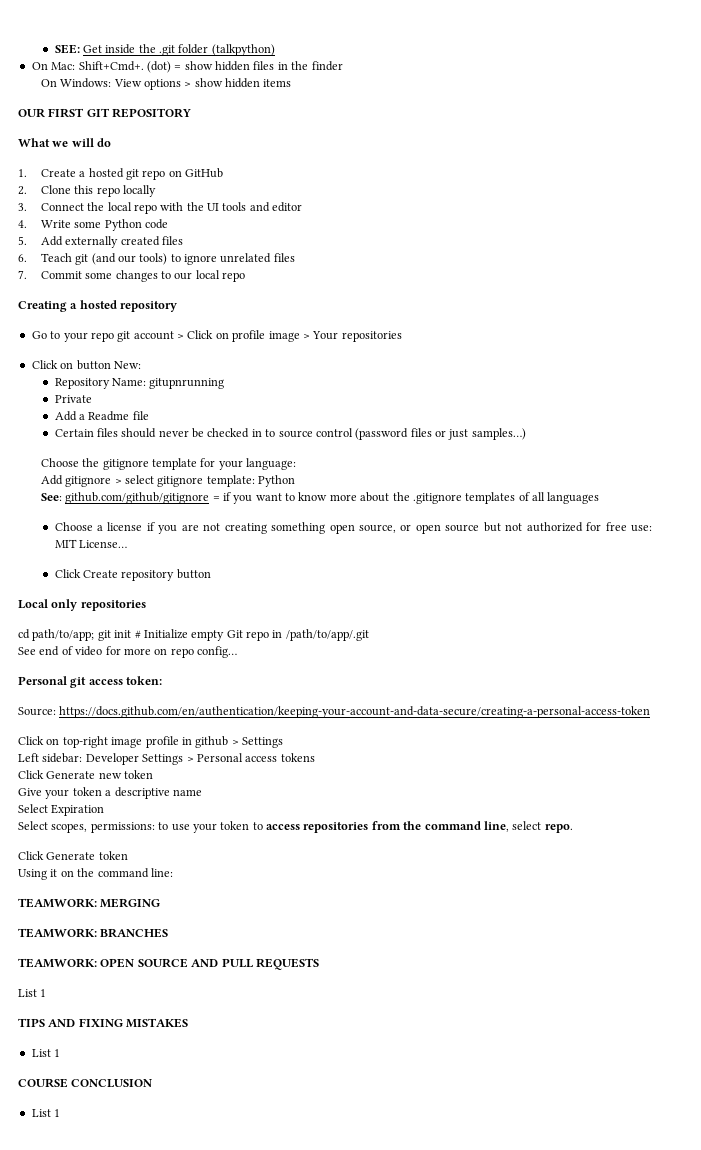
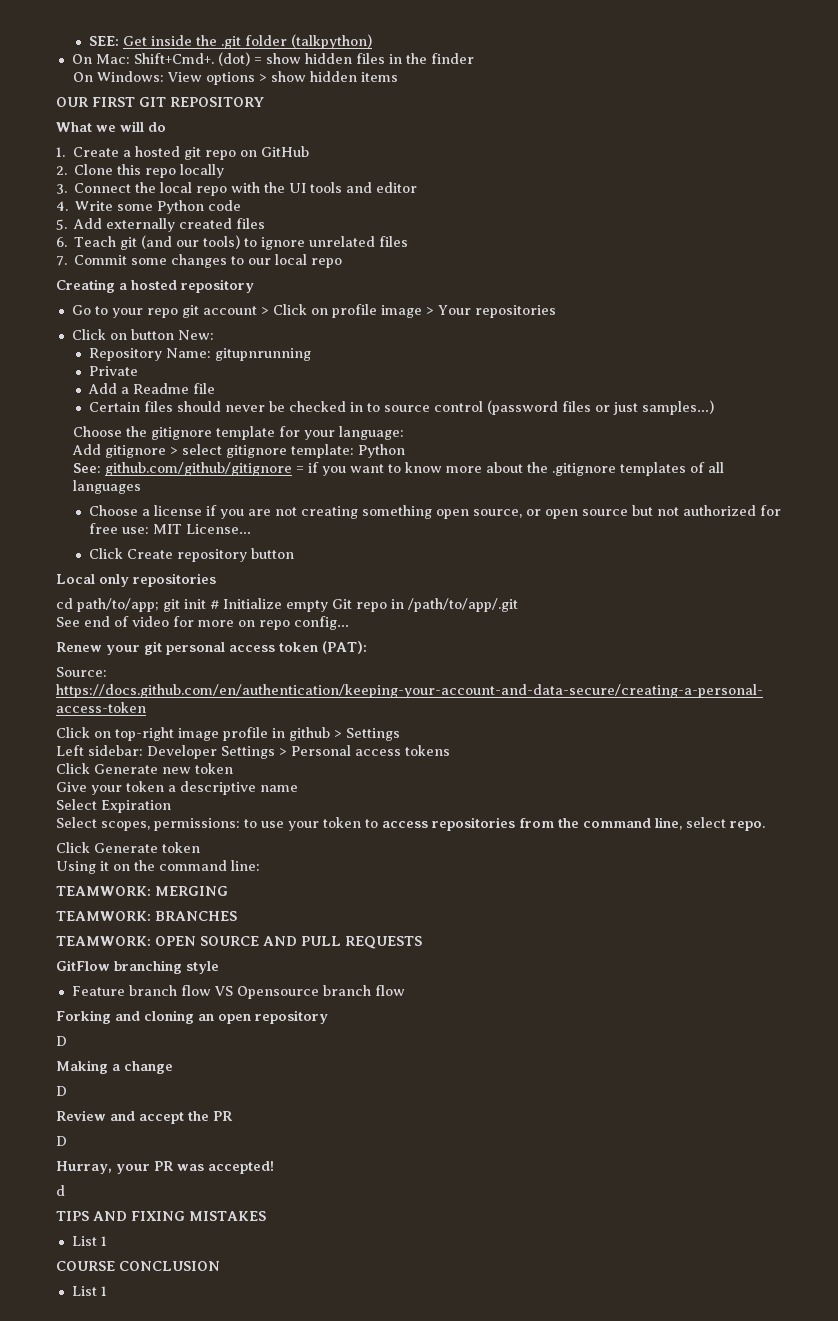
[18,676,163,688] Personal git access token: -> [56,641,367,655] Renew your git personal access token (PAT):
[18,989,47,997] List 1 -> [56,960,219,974] [71,985,405,999] [56,1010,328,1024] [56,1036,67,1046] [56,1060,173,1074] [56,1086,67,1096] [56,1110,233,1124] [56,1136,67,1146] [56,1161,274,1174] [56,1185,65,1196] GitFlow branching style // Feature branch flow VS Opensource branch flow // Forking and cloning an open repository // D // Making a change // D // Review and accept the PR // D // Hurray, your PR was accepted! // d

